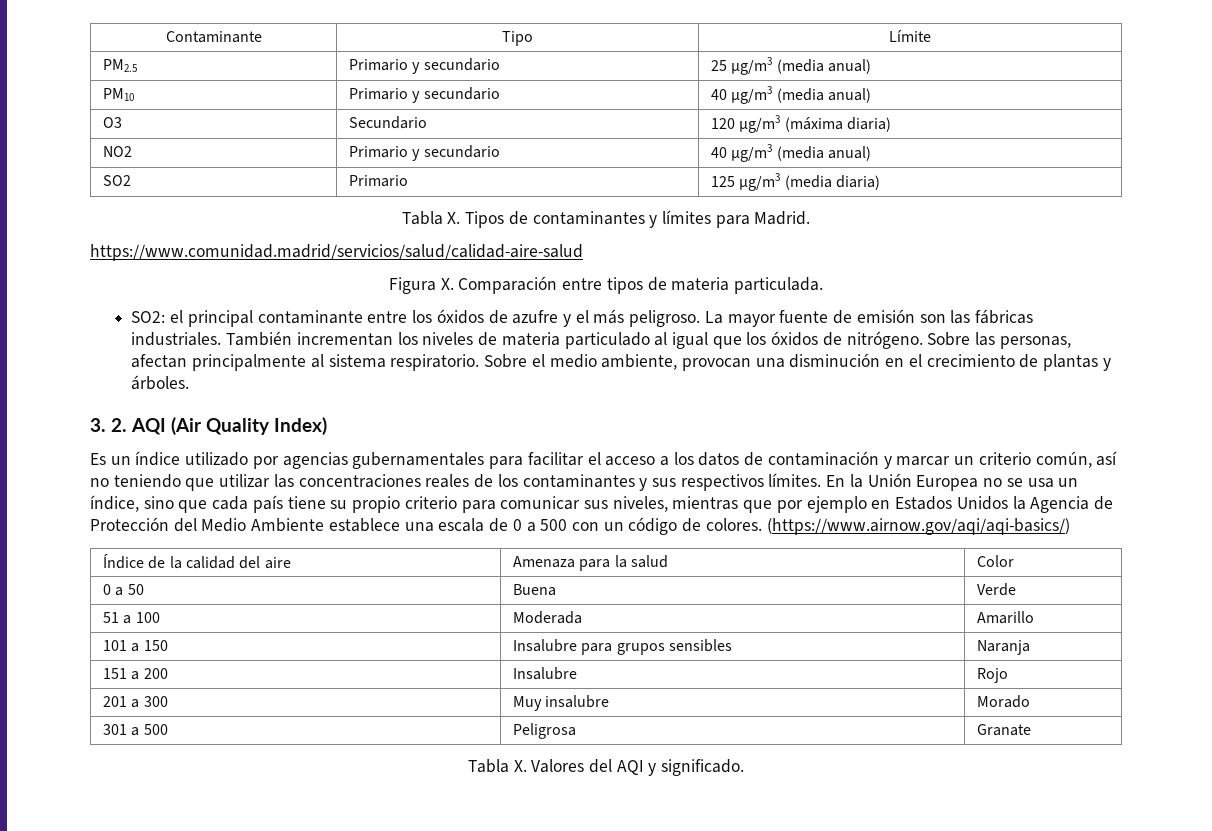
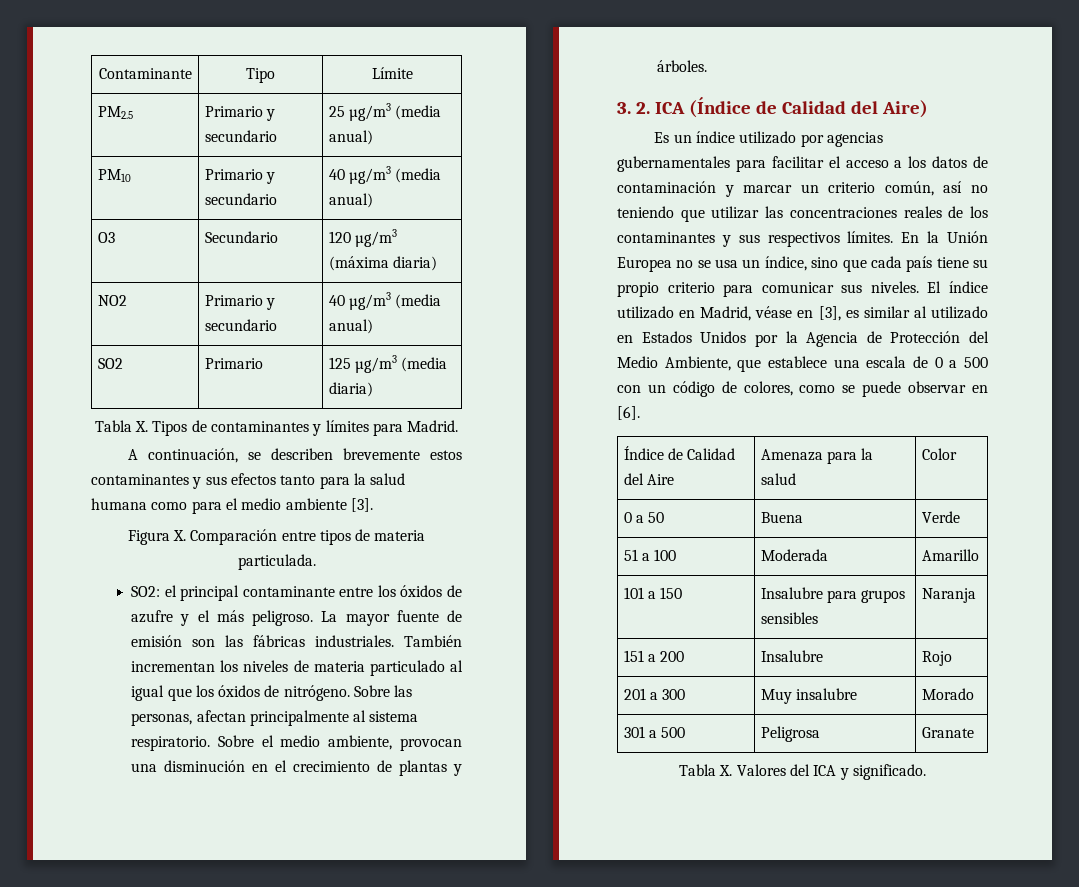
[90,244,583,261] https://www.comunidad.madrid/servicios/salud/calidad-aire-salud -> [128,448,463,463] [91,473,406,489] [91,498,373,514] A continuación, se describen brevemente estos contaminantes y sus efectos tanto para la salud humana como para el medio ambiente [3].
[131,417,327,435] AQI (Air Quality Index) -> [654,97,928,118] ICA (Índice de Calidad del Aire)
[612,496,867,513] niveles, mientras que por ejemplo -> [870,281,988,293] [617,306,988,321] niveles. El índice utilizado en Madrid, véase en [3], es similar al utilizado
(1008, 503) none -> [754,334,778,347] por
[251,518,325,532] Ambiente -> [664,356,762,372] Ambiente, que
[705,518,1070,535] [103,554,291,569] colores. (https://www.airnow.gov/aqi/aqi-basics/) // Índice de la calidad del aire -> [743,381,988,397] [617,406,640,420] [623,446,736,460] [623,473,674,485] colores, como se puede observar en [6]. // Índice de Calidad del Aire
[616,760,644,775] AQI -> [813,765,837,776] ICA

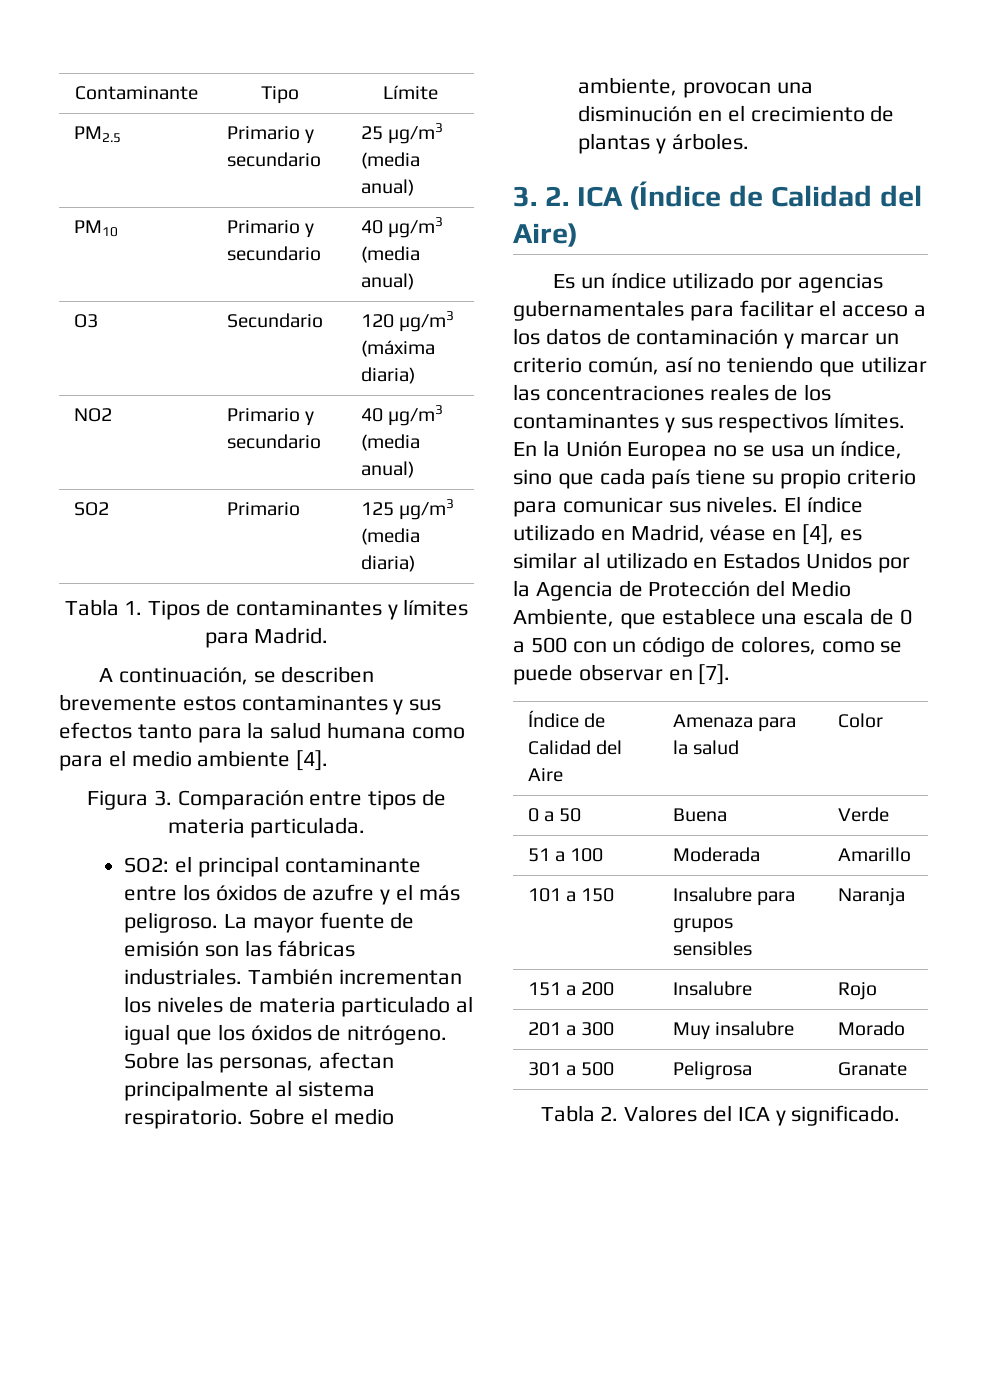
[135,421,149,432] X. -> [124,601,143,615] 1.
[350,498,373,512] [3]. -> [296,750,329,771] [4].
[172,530,186,541] X. -> [153,790,172,806] 3.
[818,306,841,321] [3], -> [802,524,835,545] [4],
[617,406,640,420] [6]. -> [698,664,731,685] [7].
[719,765,733,776] X. -> [600,1106,619,1121] 2.

